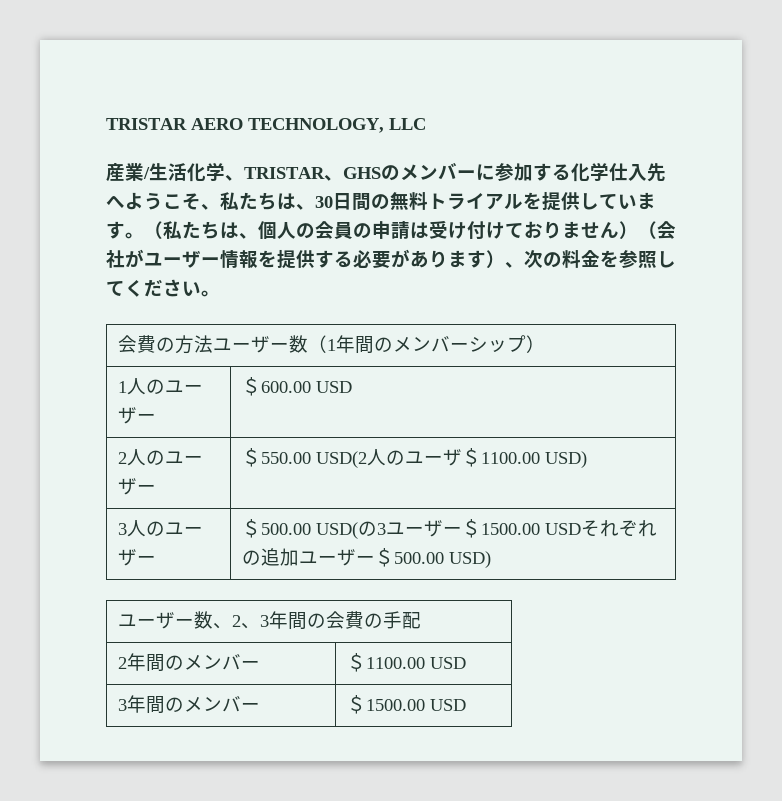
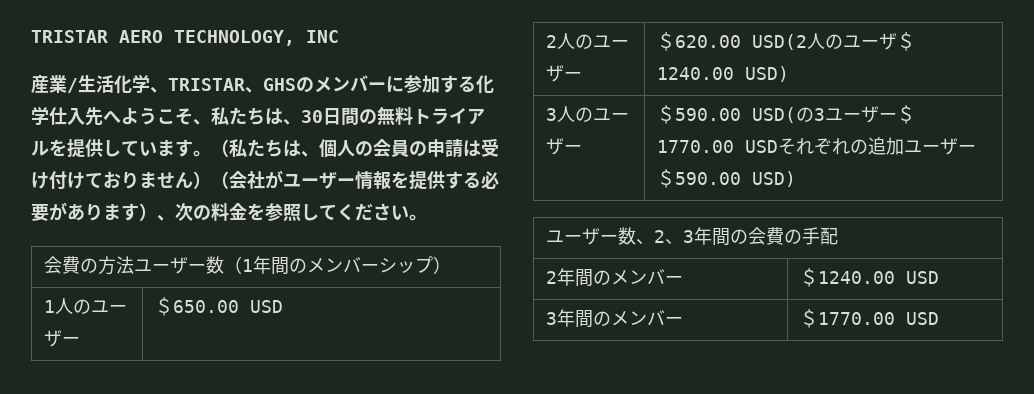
[389,118,426,130] LLC -> [306,30,339,43] INC
[260,381,311,393] 600.00 -> [172,300,239,313] 650.00
[260,452,311,464] 550.00 -> [674,35,741,48] 620.00
[480,452,540,464] 1100.00 -> [656,67,734,80] 1240.00
[260,523,311,535] 500.00 -> [674,108,741,121] 590.00
[480,523,540,535] 1500.00 -> [656,140,734,153] 1770.00
[393,552,444,564] 500.00 -> [674,172,741,185] 590.00
[365,657,425,669] 1100.00 -> [817,271,895,284] 1240.00
[365,699,425,711] 1500.00 -> [817,312,895,325] 1770.00

